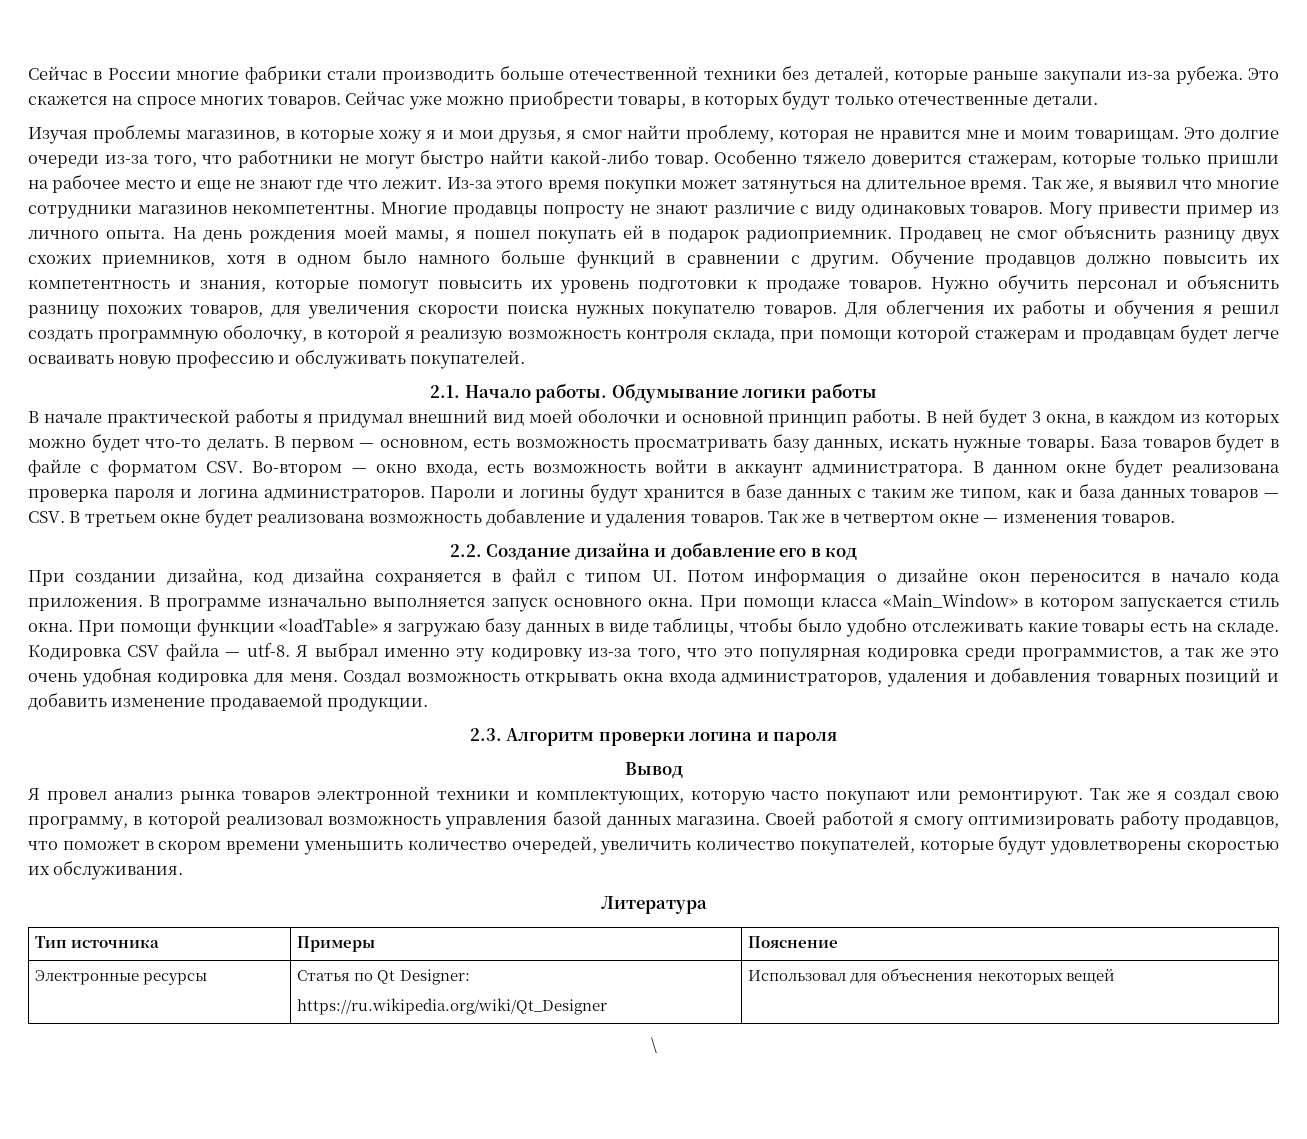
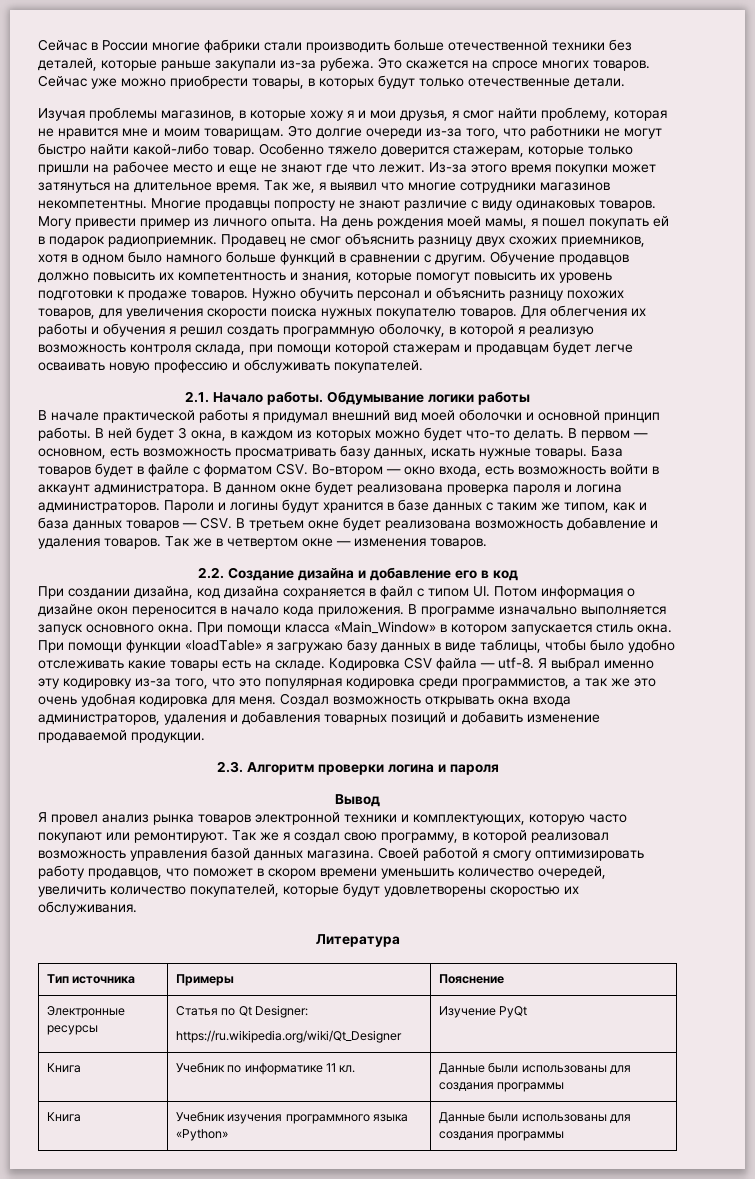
[748,968,1115,985] [650,1037,657,1053] Использовал для объеснения некоторых вещей // \ -> [438,1006,528,1018] [46,1063,81,1073] [175,1062,356,1075] [438,1062,632,1075] [438,1082,565,1092] [46,1112,81,1122] [175,1111,409,1124] [175,1129,228,1141] [438,1111,632,1124] [438,1131,565,1141] Изучение PyQt // Книга | Учебник по информатике 11 кл. | Данные были использованы для создания программы // Книга | Учебник изучения программного языка «Python» | Данные были использованы для создания программы

